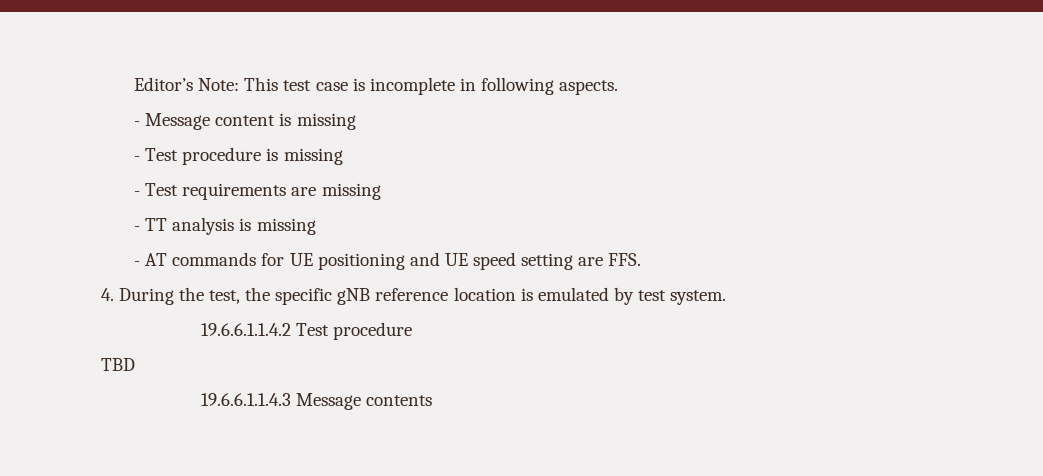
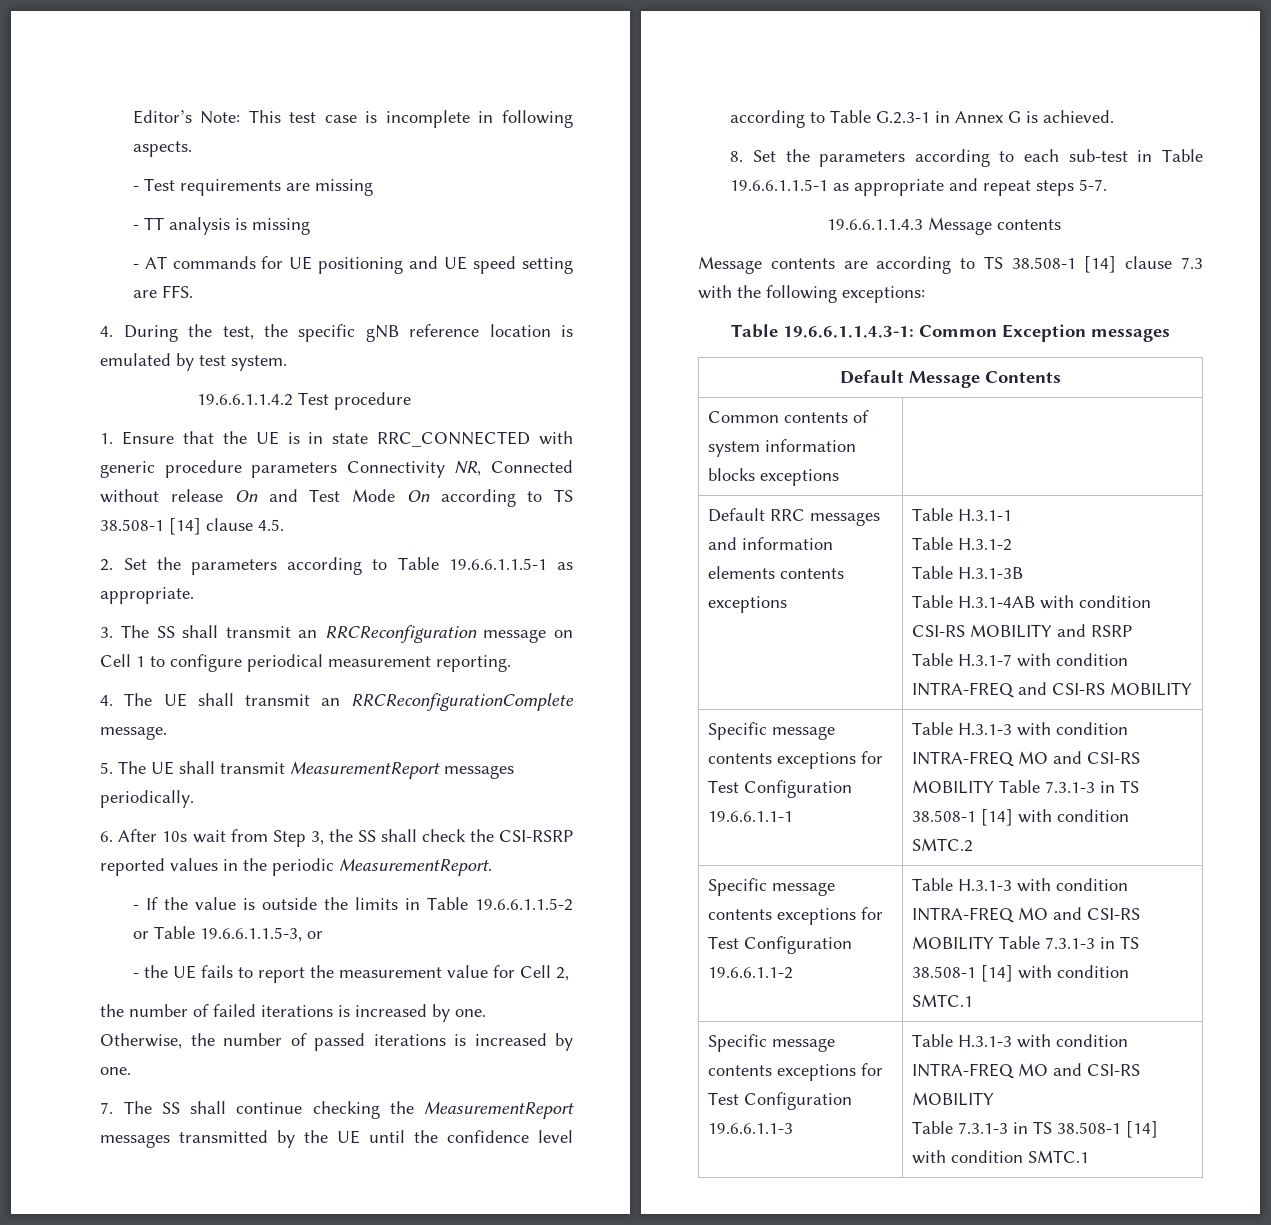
[134,113,356,130] [134,147,343,165] // - Message content is missing // - Test procedure is missing -> (192, 149) none
[100,358,135,371] [201,393,433,410] TBD // 19.6.6.1.1.4.3 Message contents -> [100,431,573,447] [100,460,573,478] [100,489,573,507] [100,518,285,535] [100,557,573,575] [100,587,195,604] [100,625,573,643] [100,654,512,672] [100,693,574,711] [100,726,168,740] [100,761,515,779] [100,790,195,808] [100,829,574,847] [100,858,493,876] [132,897,574,911] [132,926,323,942] [132,965,569,983] [100,1004,487,1022] [100,1033,573,1051] [100,1067,132,1075] [100,1101,574,1119] [100,1130,573,1148] [730,110,1115,128] [730,149,1203,167] [730,178,1108,196] [827,217,1062,235] [698,256,1203,274] [698,285,925,303] [731,324,1170,342] [840,370,1061,388] [708,410,870,423] [708,439,857,457] [708,468,840,486] [708,508,881,526] [708,537,834,550] [708,566,845,579] [708,596,788,613] [912,508,1013,521] [912,537,1013,551] [912,566,1024,579] [912,595,1152,609] [912,624,1133,638] [912,653,1129,667] [912,682,1193,698] [708,722,836,740] [708,751,884,769] [708,780,853,798] [708,811,794,822] [912,722,1129,736] [912,751,1141,767] [912,780,1140,794] [912,809,1130,826] [912,838,974,852] [708,878,836,896] [708,907,884,925] [708,936,853,954] [708,967,794,979] [912,878,1129,892] [912,907,1141,923] [912,936,1140,950] [912,965,1130,982] [912,994,974,1007] [708,1034,836,1052] [708,1063,884,1081] [708,1092,853,1110] [708,1123,794,1134] [912,1034,1129,1048] [912,1063,1141,1079] [912,1092,995,1106] [912,1121,1159,1138] [912,1150,1090,1164] 1. Ensure that the UE is in state RRC_CONNECTED with generic procedure parameters Connectivity NR, Connected without release On and Test Mode On according to TS 38.508-1 [14] clause 4.5. // 2. Set the parameters according to Table 19.6.6.1.1.5-1 as appropriate. // 3. The SS shall transmit an RRCReconfiguration message on Cell 1 to configure periodical measurement reporting. // 4. The UE shall transmit an RRCReconfigurationComplete message. // 5. The UE shall transmit MeasurementReport messages periodically. // 6. After 10s wait from Step 3, the SS shall check the CSI-RSRP reported values in the periodic MeasurementReport. // - If the value is outside the limits in Table 19.6.6.1.1.5-2 or Table 19.6.6.1.1.5-3, or // - the UE fails to report the measurement value for Cell 2, // the number of failed iterations is increased by one. Otherwise, the number of passed iterations is increased by one. // 7. The SS shall continue checking the MeasurementReport messages transmitted by the UE until the confidence level according to Table G.2.3-1 in Annex G is achieved. // 8. Set the parameters according to each sub-test in Table 19.6.6.1.1.5-1 as appropriate and repeat steps 5-7. // 19.6.6.1.1.4.3 Message contents // Message contents are according to TS 38.508-1 [14] clause 7.3 with the following exceptions: // Table 19.6.6.1.1.4.3-1: Common Exception messages // Default Message Contents // Common contents of system information blocks exceptions | // Default RRC messages and information elements contents exceptions | Table H.3.1-1 // Table H.3.1-2 // Table H.3.1-3B // Table H.3.1-4AB with condition CSI-RS MOBILITY and RSRP // Table H.3.1-7 with condition INTRA-FREQ and CSI-RS MOBILITY // Specific message contents exceptions for Test Configuration 19.6.6.1.1-1 | Table H.3.1-3 with condition INTRA-FREQ MO and CSI-RS MOBILITY Table 7.3.1-3 in TS 38.508-1 [14] with condition SMTC.2 // Specific message contents exceptions for Test Configuration 19.6.6.1.1-2 | Table H.3.1-3 with condition INTRA-FREQ MO and CSI-RS MOBILITY Table 7.3.1-3 in TS 38.508-1 [14] with condition SMTC.1 // Specific message contents exceptions for Test Configuration 19.6.6.1.1-3 | Table H.3.1-3 with condition INTRA-FREQ MO and CSI-RS MOBILITY // Table 7.3.1-3 in TS 38.508-1 [14] with condition SMTC.1

